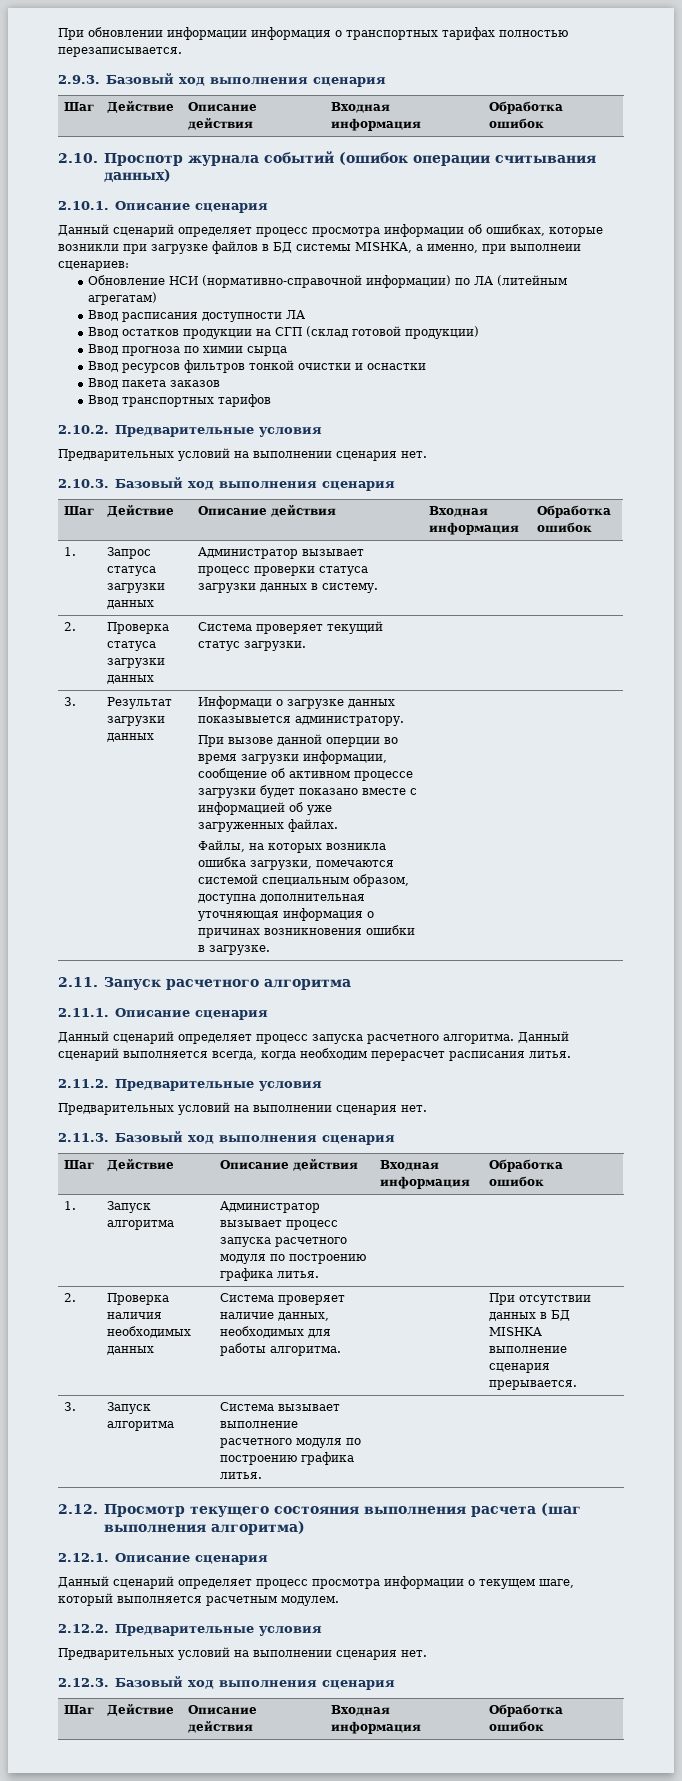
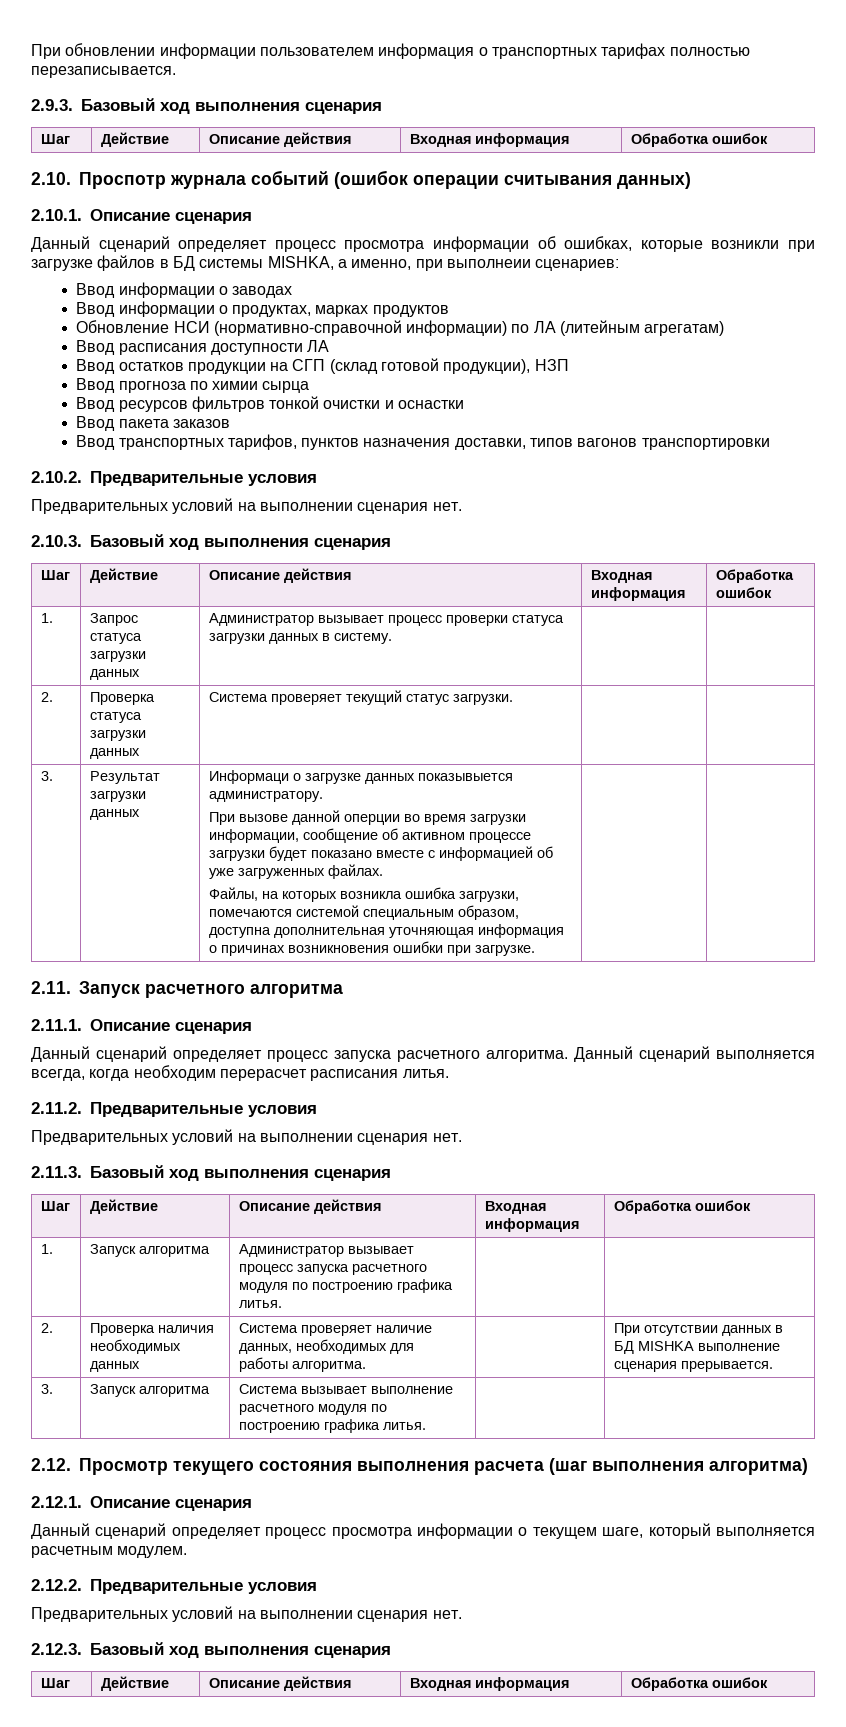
(247, 33) none -> [259,47,374,56] пользователем
(129, 266) none -> [76,282,293,298] [76,301,449,317] // Ввод информации о заводах // Ввод информации о продуктах, марках продуктов
[405,326,480,339] продукции) -> [443,359,569,374] продукции), НЗП
[218,394,272,407] тарифов -> [227,434,770,450] тарифов, пунктов назначения доставки, типов вагонов транспортировки
[198,945,206,952] в -> [446,945,471,956] при

